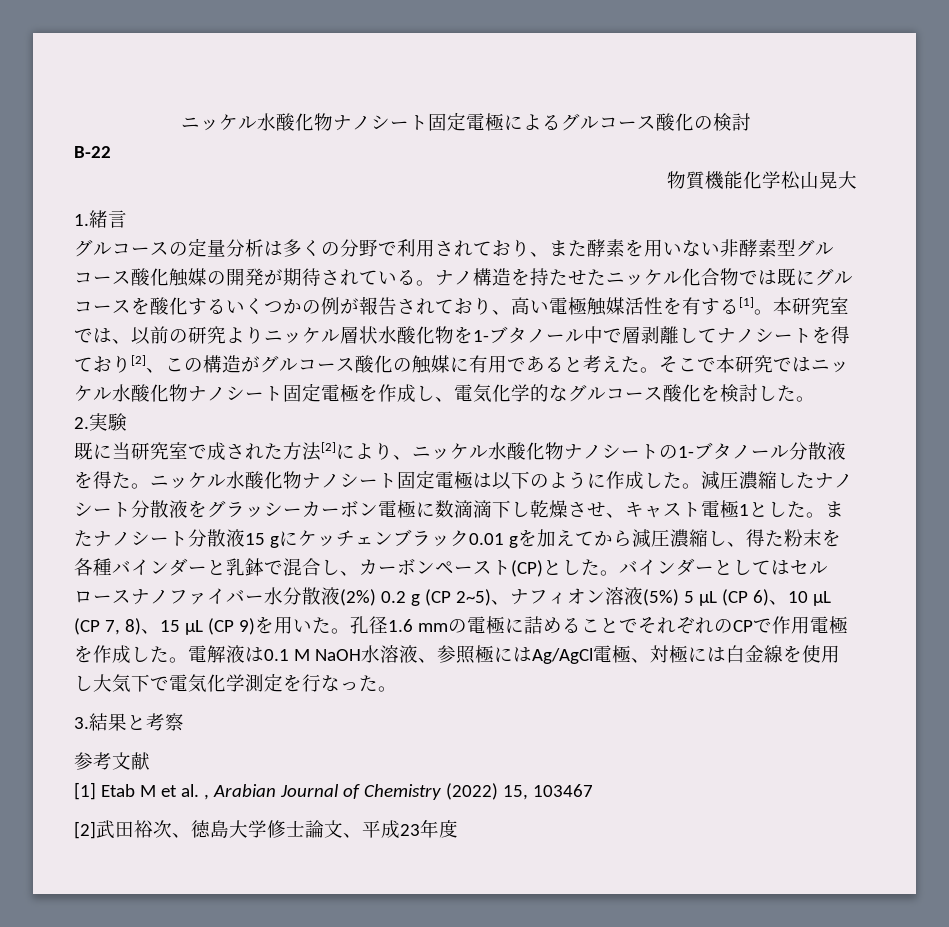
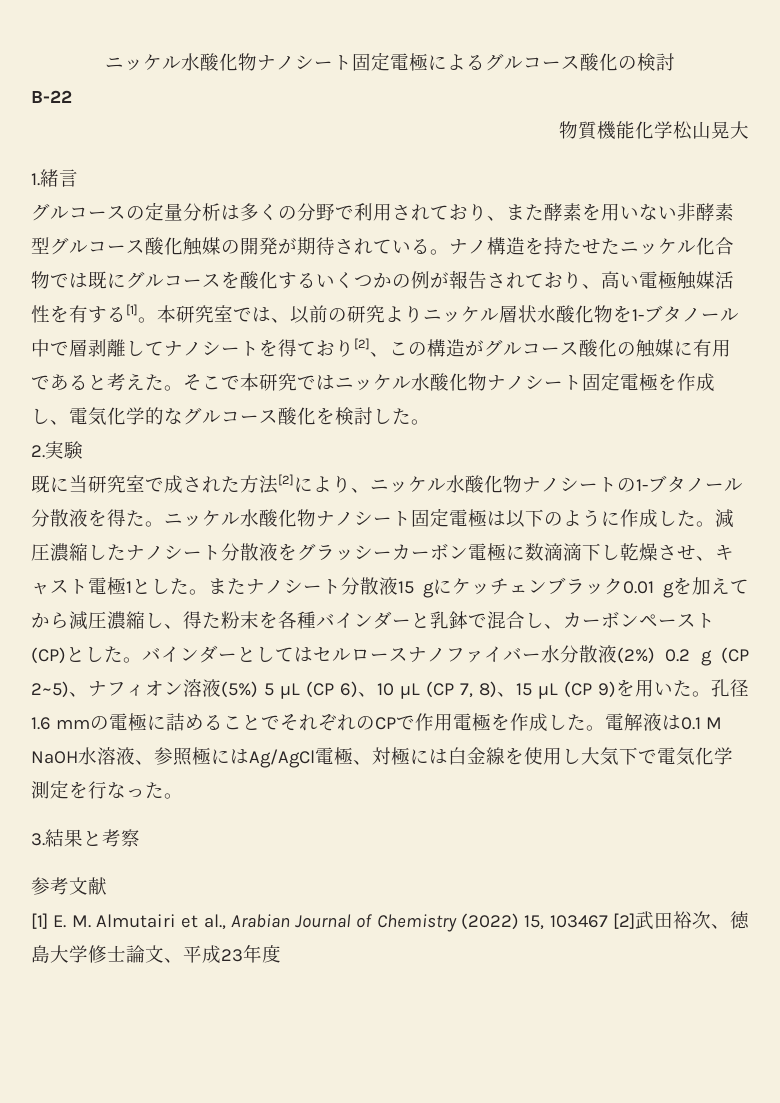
[100,784,209,800] Etab M et al. , -> [53,914,226,930] E. M. Almutairi et al.,
(593, 790) // -> (608, 921) none

